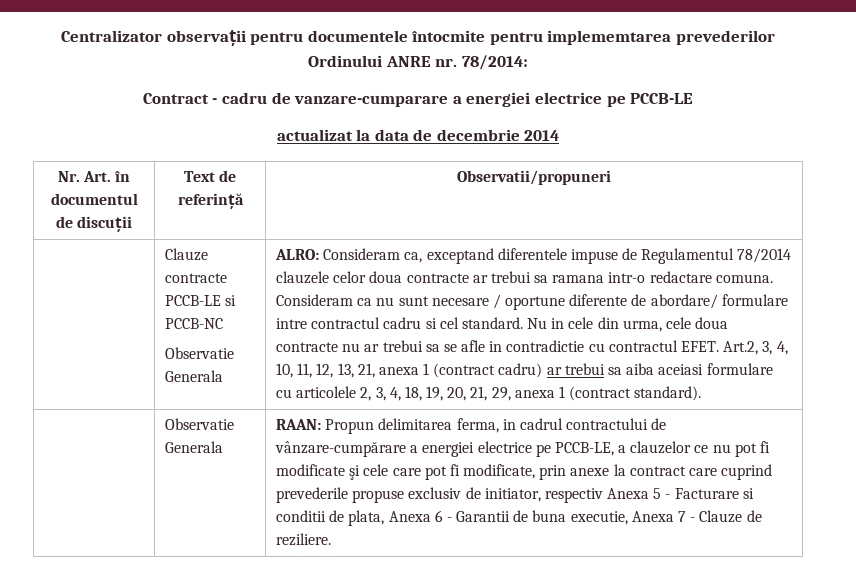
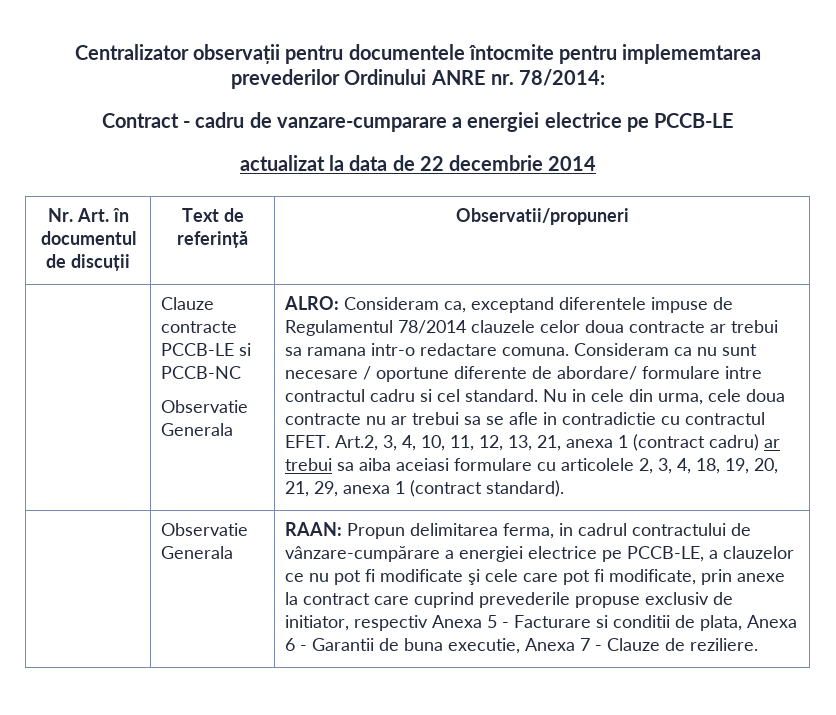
(433, 135) none -> [419,156,444,171] 22

